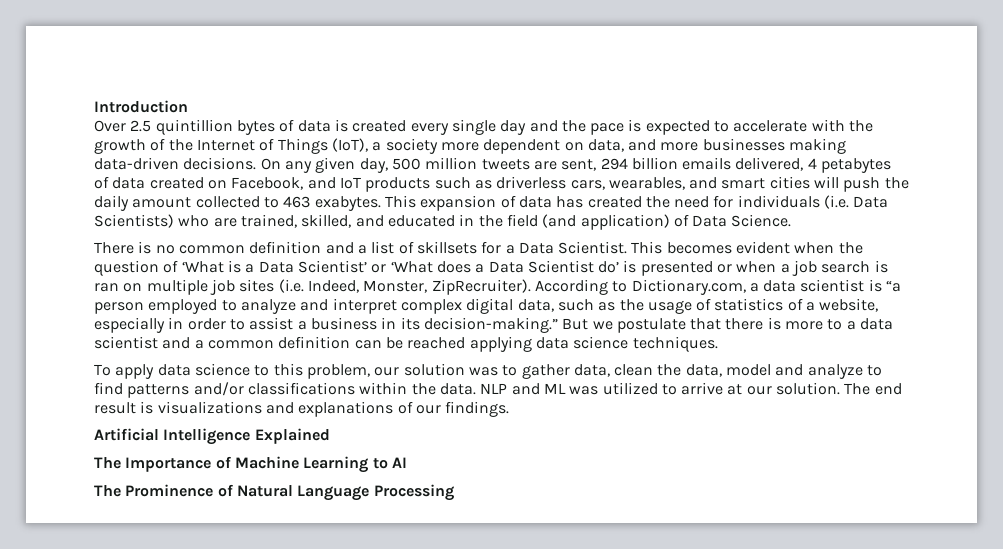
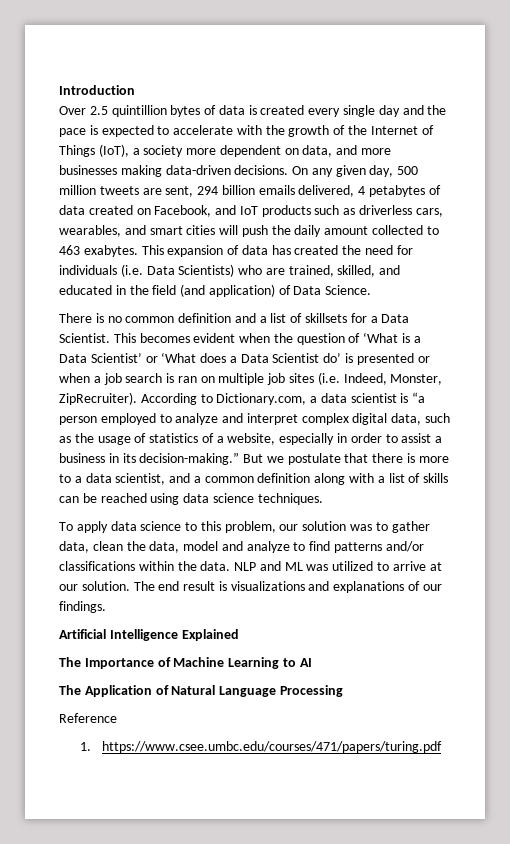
[94,336,158,349] scientist -> [115,473,166,485] scientist,
(351, 342) none -> [314,473,449,485] along with a list of skills
[469,336,532,352] applying -> [150,493,180,505] using
[125,484,214,497] Prominence -> [84,685,152,697] Application
(454, 492) none -> [59,713,117,723] [80,741,442,753] // Reference // 1. https://www.csee.umbc.edu/courses/471/papers/turing.pdf

